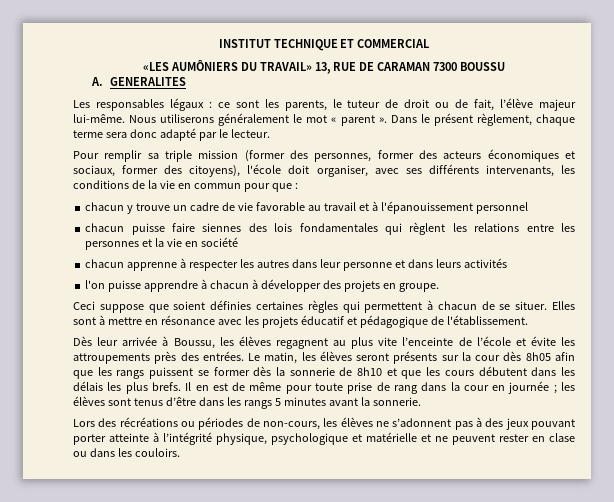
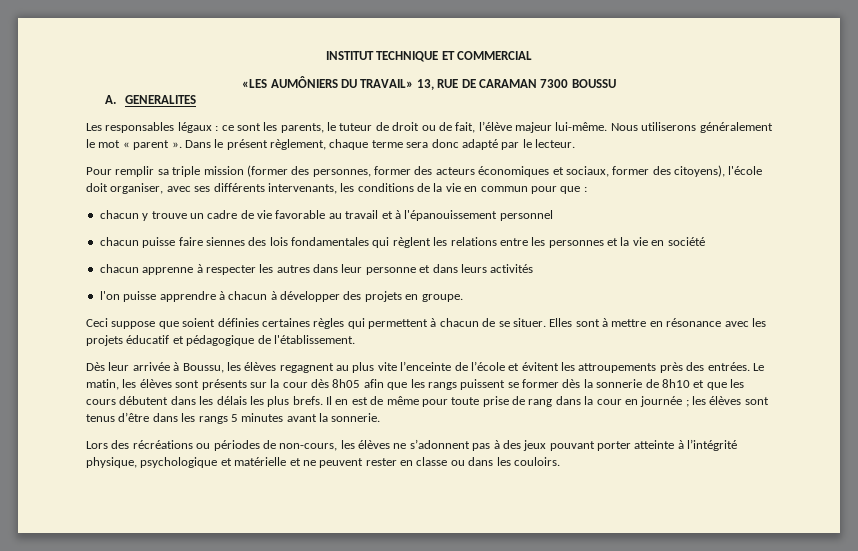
[530,336,556,346] évite -> [521,362,559,371] évitent
[356,353,390,361] seront -> [175,380,200,388] sont
[549,433,575,442] clase -> [416,457,448,466] classe

